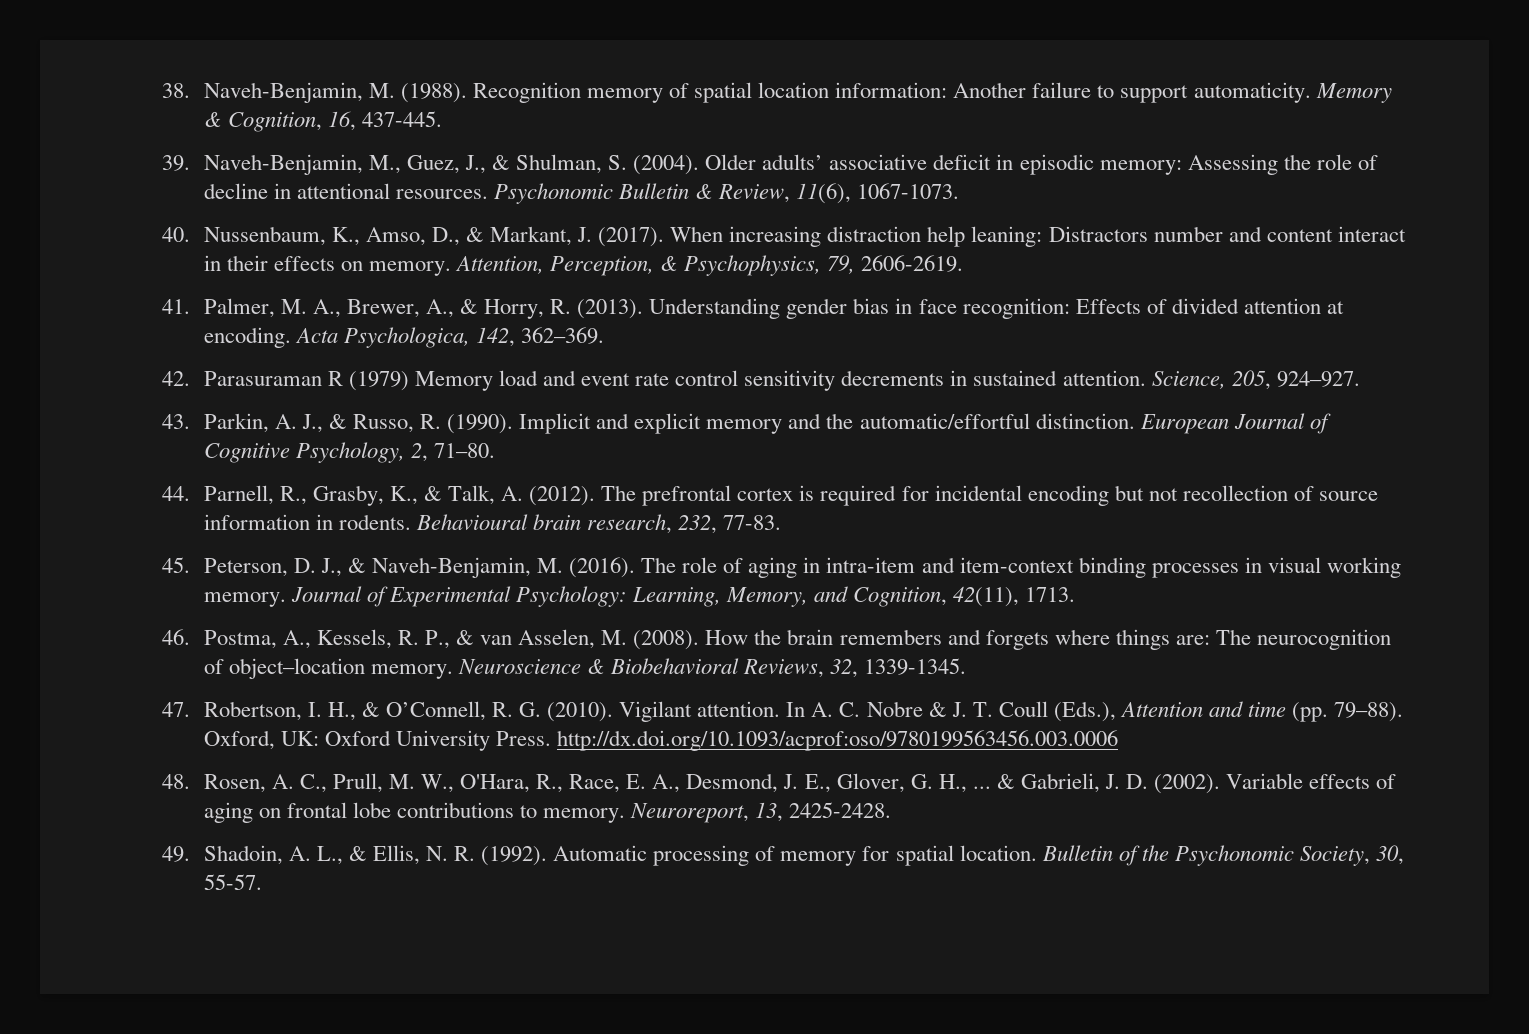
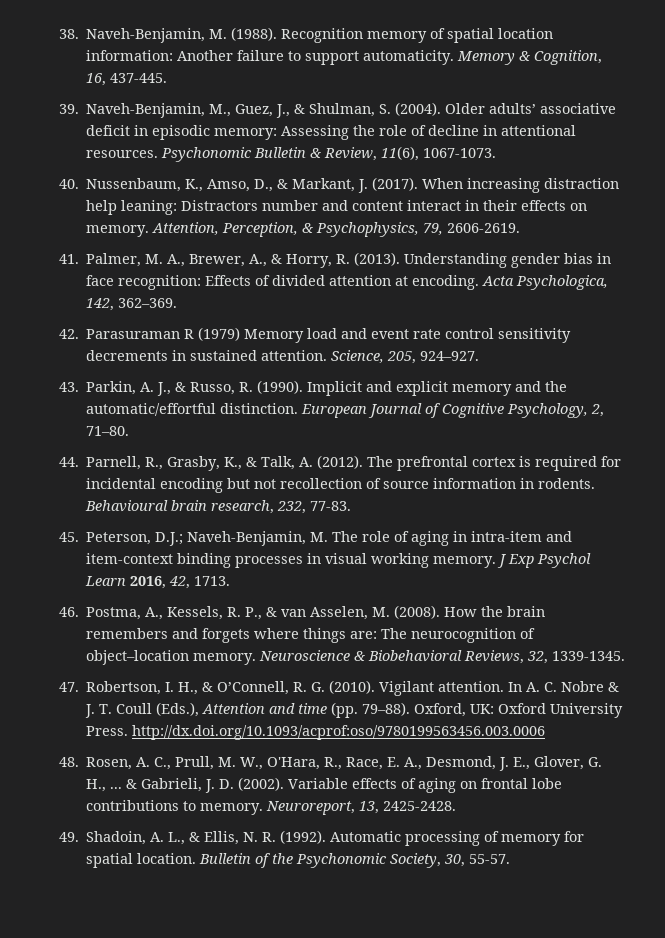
[293,557,635,578] D. J., & Naveh-Benjamin, M. (2016). -> [155,531,329,546] D.J.; Naveh-Benjamin, M.
[290,586,1020,607] Journal of Experimental Psychology: Learning, Memory, and Cognition, 42(11), -> [497,553,592,568] [85,576,191,589] J Exp Psychol Learn 2016, 42,

